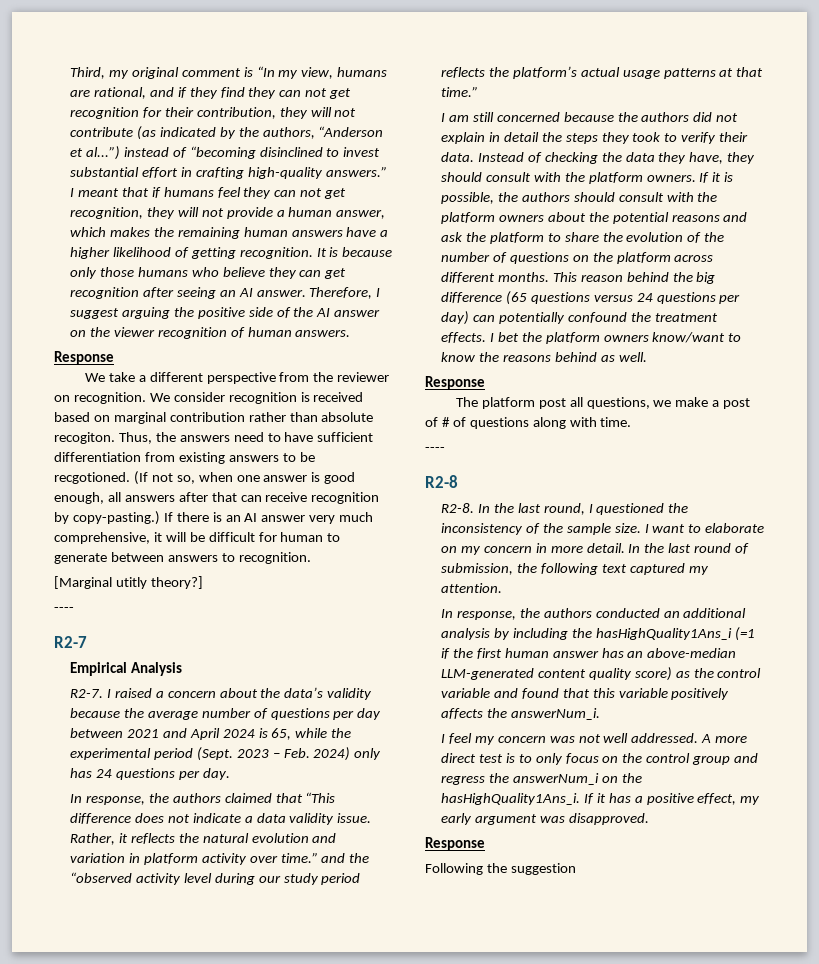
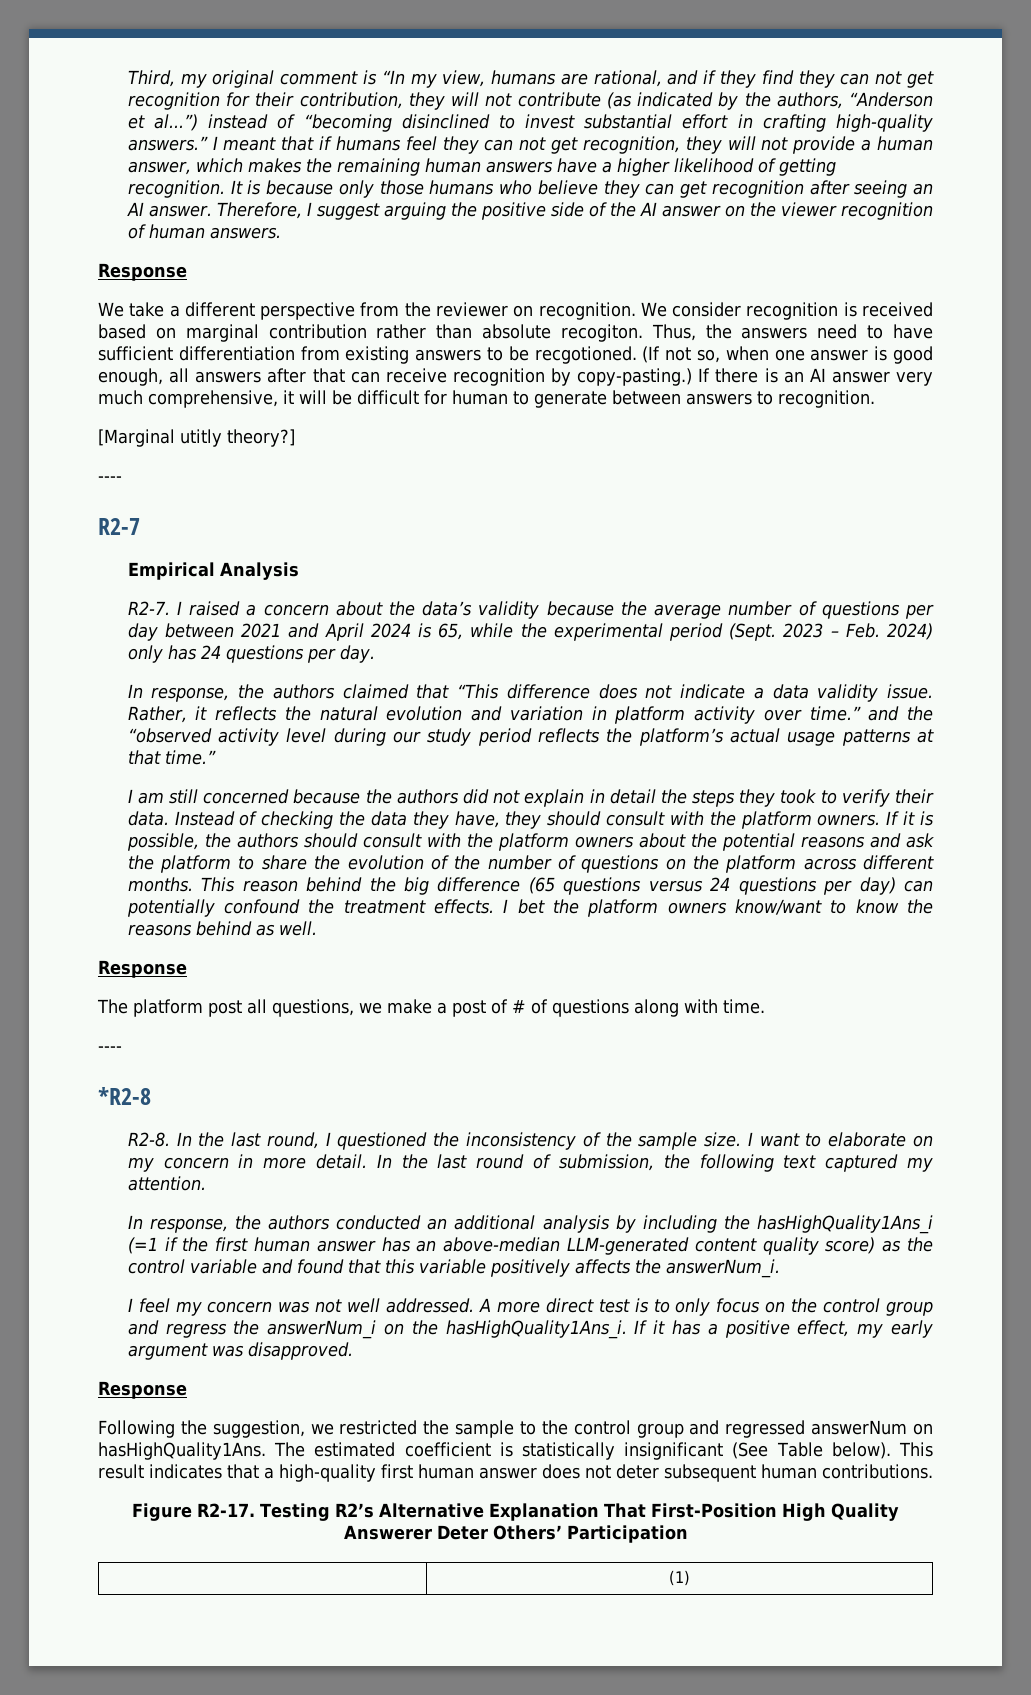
[425,475,458,488] R2-8 -> [98,1087,151,1105] *R2-8
[510,863,576,875] suggestion -> [212,1420,933,1438] [98,1442,933,1460] [98,1464,933,1482] [132,1503,899,1521] [343,1525,688,1543] [669,1570,691,1586] suggestion, we restricted the sample to the control group and regressed answerNum on hasHighQuality1Ans. The estimated coefficient is statistically insignificant (See Table below). This result indicates that a high-quality first human answer does not deter subsequent human contributions. // Figure R2-17. Testing R2’s Alternative Explanation That First-Position High Quality Answerer Deter Others’ Participation // | (1)

